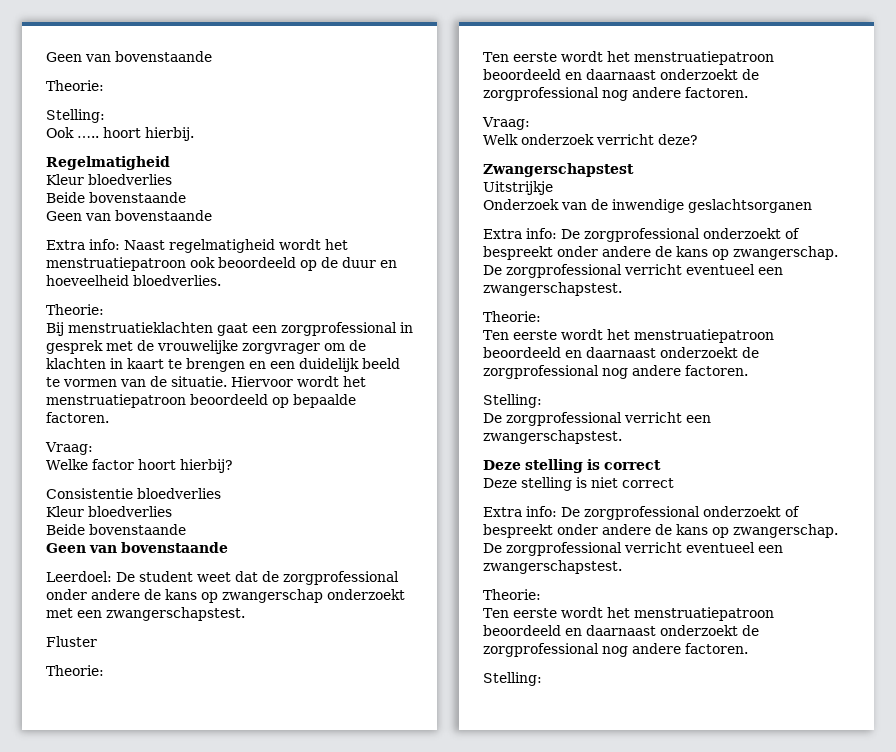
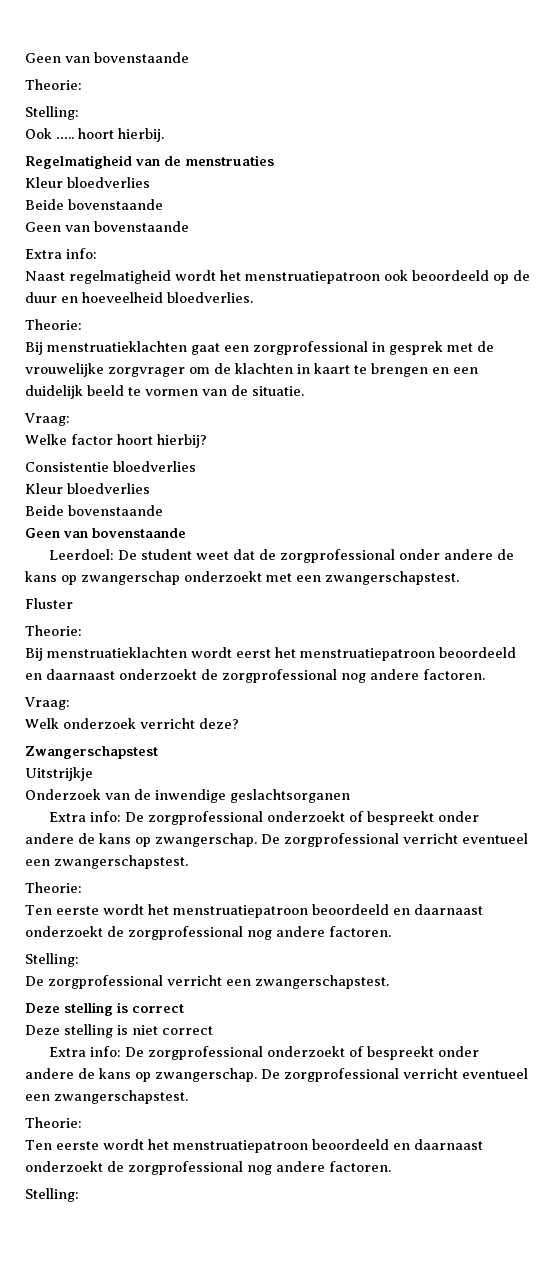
(170, 163) none -> [135,155,274,166] van de menstruaties
(120, 244) none -> (97, 253) //
[231,376,366,387] [46,394,356,408] [46,412,109,423] Hiervoor wordt het menstruatiepatroon beoordeeld op bepaalde factoren. -> (304, 391) none
[483,51,603,62] Ten eerste wordt -> [25,647,271,661] Bij menstruatieklachten wordt eerst

